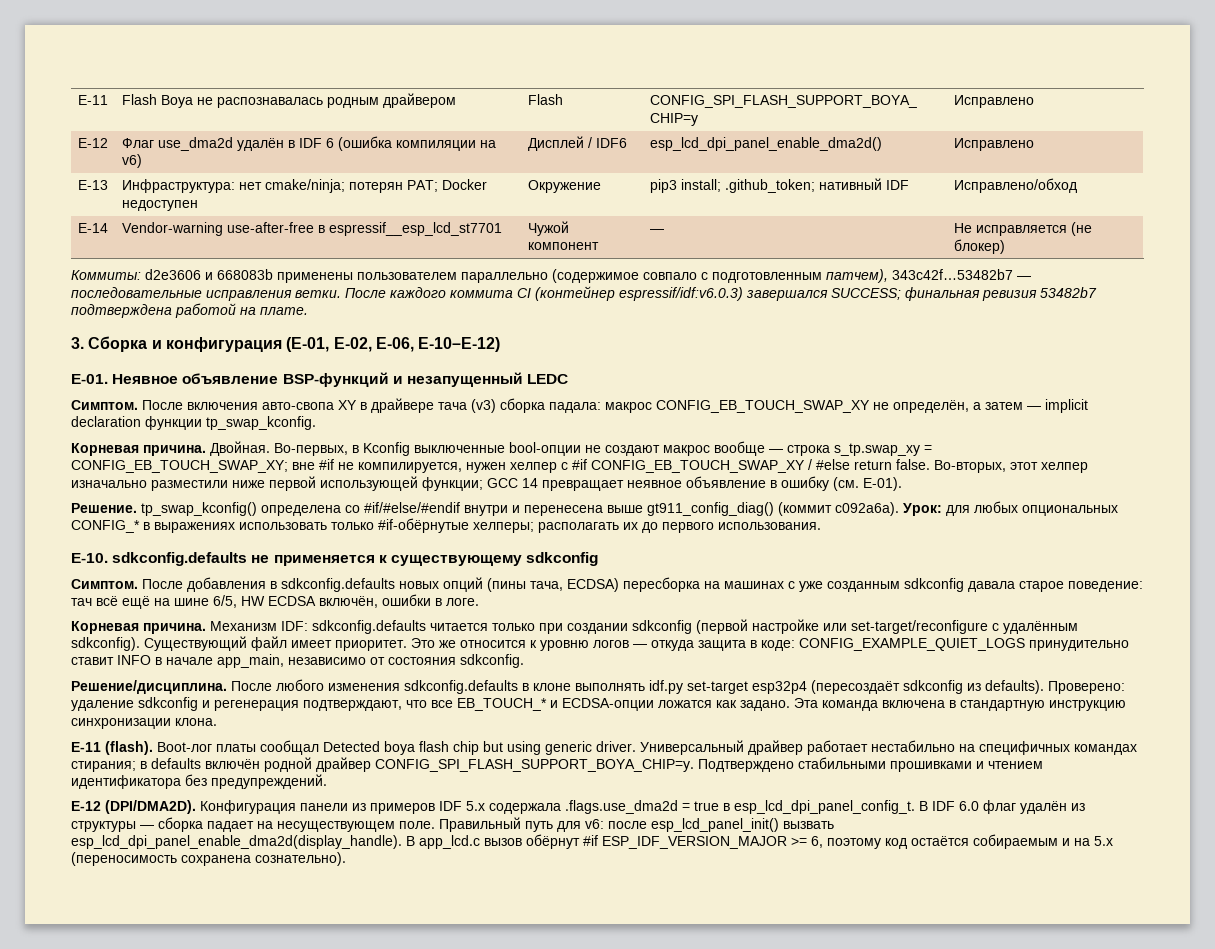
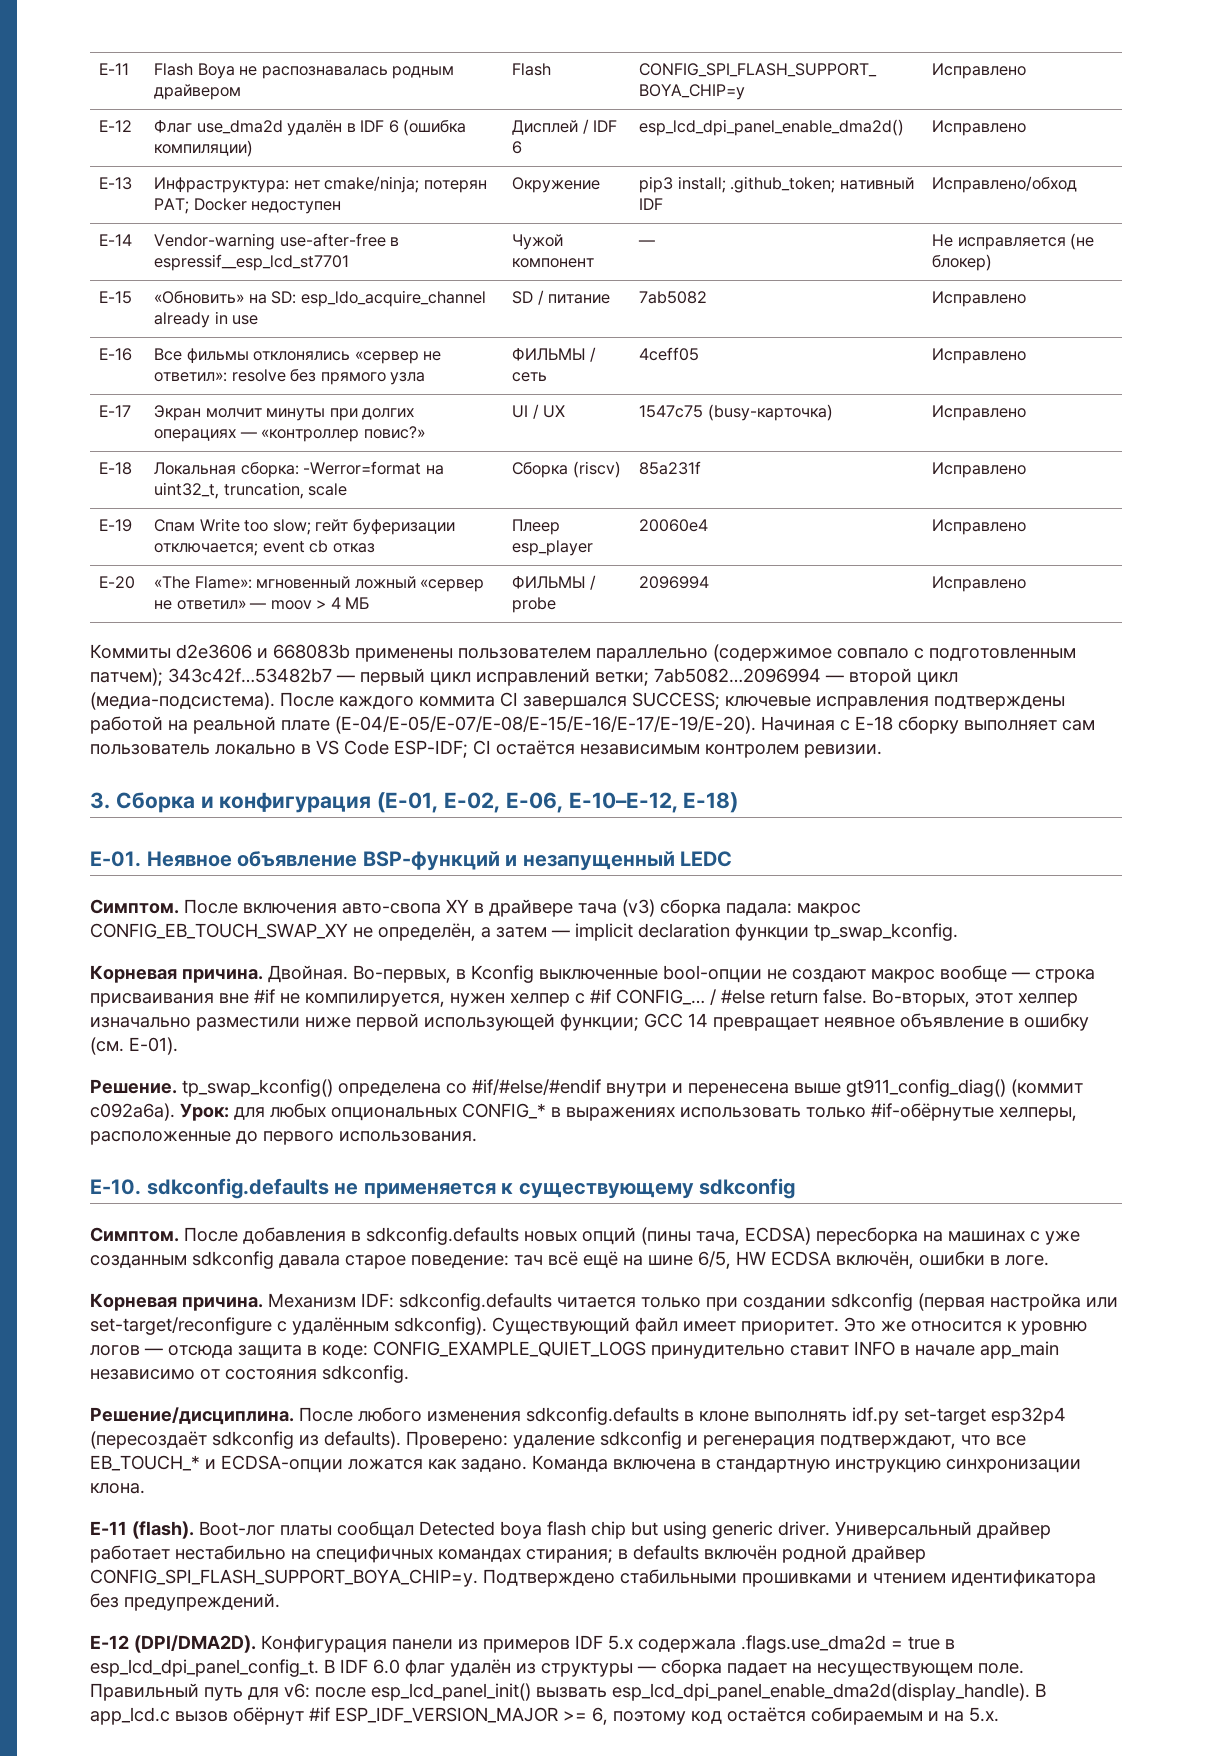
[395,140,496,151] [121,154,142,168] компиляции на v6) -> [154,140,254,157] компиляции)
[595,138,627,148] IDF6 -> [593,120,618,132] [512,141,523,154] IDF 6
[71,270,141,280] // Коммиты: -> [99,291,133,304] [154,290,486,307] [154,311,259,328] [512,290,611,305] [639,291,708,304] [932,291,1027,307] [99,348,133,361] [154,348,442,364] [154,368,426,385] [512,347,596,362] [512,372,548,382] [639,347,700,361] [932,348,1027,364] [99,405,132,417] [154,405,415,421] [154,426,425,442] [512,404,566,419] [639,404,833,421] [932,405,1027,421] [99,462,133,475] [154,461,444,478] [154,482,348,499] [512,461,621,478] [639,461,702,475] [932,462,1027,478] [99,519,133,532] [154,518,455,535] [154,540,375,556] [512,519,561,535] [512,540,594,556] [639,519,709,532] [932,519,1027,535] [99,576,136,589] [154,576,485,592] [154,597,370,610] [512,575,596,590] [512,597,557,613] [639,576,710,589] [932,576,1027,592] [90,644,171,659] // E-15 | «Обновить» на SD: esp_ldo_acquire_channel already in use | SD / питание | 7ab5082 | Исправлено // E-16 | Все фильмы отклонялись «сервер не ответил»: resolve без прямого узла | ФИЛЬМЫ / сеть | 4ceff05 | Исправлено // E-17 | Экран молчит минуты при долгих операциях — «контроллер повис?» | UI / UX | 1547c75 (busy-карточка) | Исправлено // E-18 | Локальная сборка: -Werror=format на uint32_t, truncation, scale | Сборка (riscv) | 85a231f | Исправлено // E-19 | Спам Write too slow; гейт буферизации отключается; event cb отказ | Плеер esp_player | 20060e4 | Исправлено // E-20 | «The Flame»: мгновенный ложный «сервер не ответил» — moov > 4 МБ | ФИЛЬМЫ / probe | 2096994 | Исправлено // Коммиты
[826,269,888,283] патчем), -> [90,668,163,686] патчем);
[71,286,1097,301] [71,303,308,318] последовательные исправления ветки. После каждого коммита CI (контейнер espressif/idf:v6.0.3) завершался SUCCESS; финальная ревизия 53482b7 подтверждена работой на плате. -> [360,668,958,686] [90,692,1065,710] [90,716,1095,734] [90,740,882,758] первый цикл исправлений ветки; 7ab5082…2096994 — второй цикл (медиа-подсистема). После каждого коммита CI завершался SUCCESS; ключевые исправления подтверждены работой на реальной плате (E-04/E-05/E-07/E-08/E-15/E-16/E-17/E-19/E-20). Начиная с E-18 сборку выполняет сам пользователь локально в VS Code ESP-IDF; CI остаётся независимым контролем ревизии.
[418,337,501,352] E-10–E-12) -> [568,792,739,813] E-10–E-12, E-18)
[834,443,932,456] [71,460,288,473] s_tp.swap_xy = CONFIG_EB_TOUCH_SWAP_XY; -> [90,993,214,1007] присваивания
[591,460,805,473] CONFIG_EB_TOUCH_SWAP_XY -> [616,989,705,1005] CONFIG_…
[473,522,638,533] хелперы; располагать их -> [999,1107,1077,1121] [90,1131,231,1145] хелперы, расположенные
[696,619,819,634] (первой настройке -> [918,1293,1081,1311] (первая настройка
[651,640,694,651] откуда -> [168,1345,233,1358] отсюда
[217,654,284,668] app_main, -> [980,1341,1059,1359] app_main
[794,698,878,711] Эта команда -> [532,1455,608,1472] Команда
[1094,836,1113,846] [71,852,346,866] 5.x (переносимость сохранена сознательно). -> [969,1707,999,1722] 5.x.

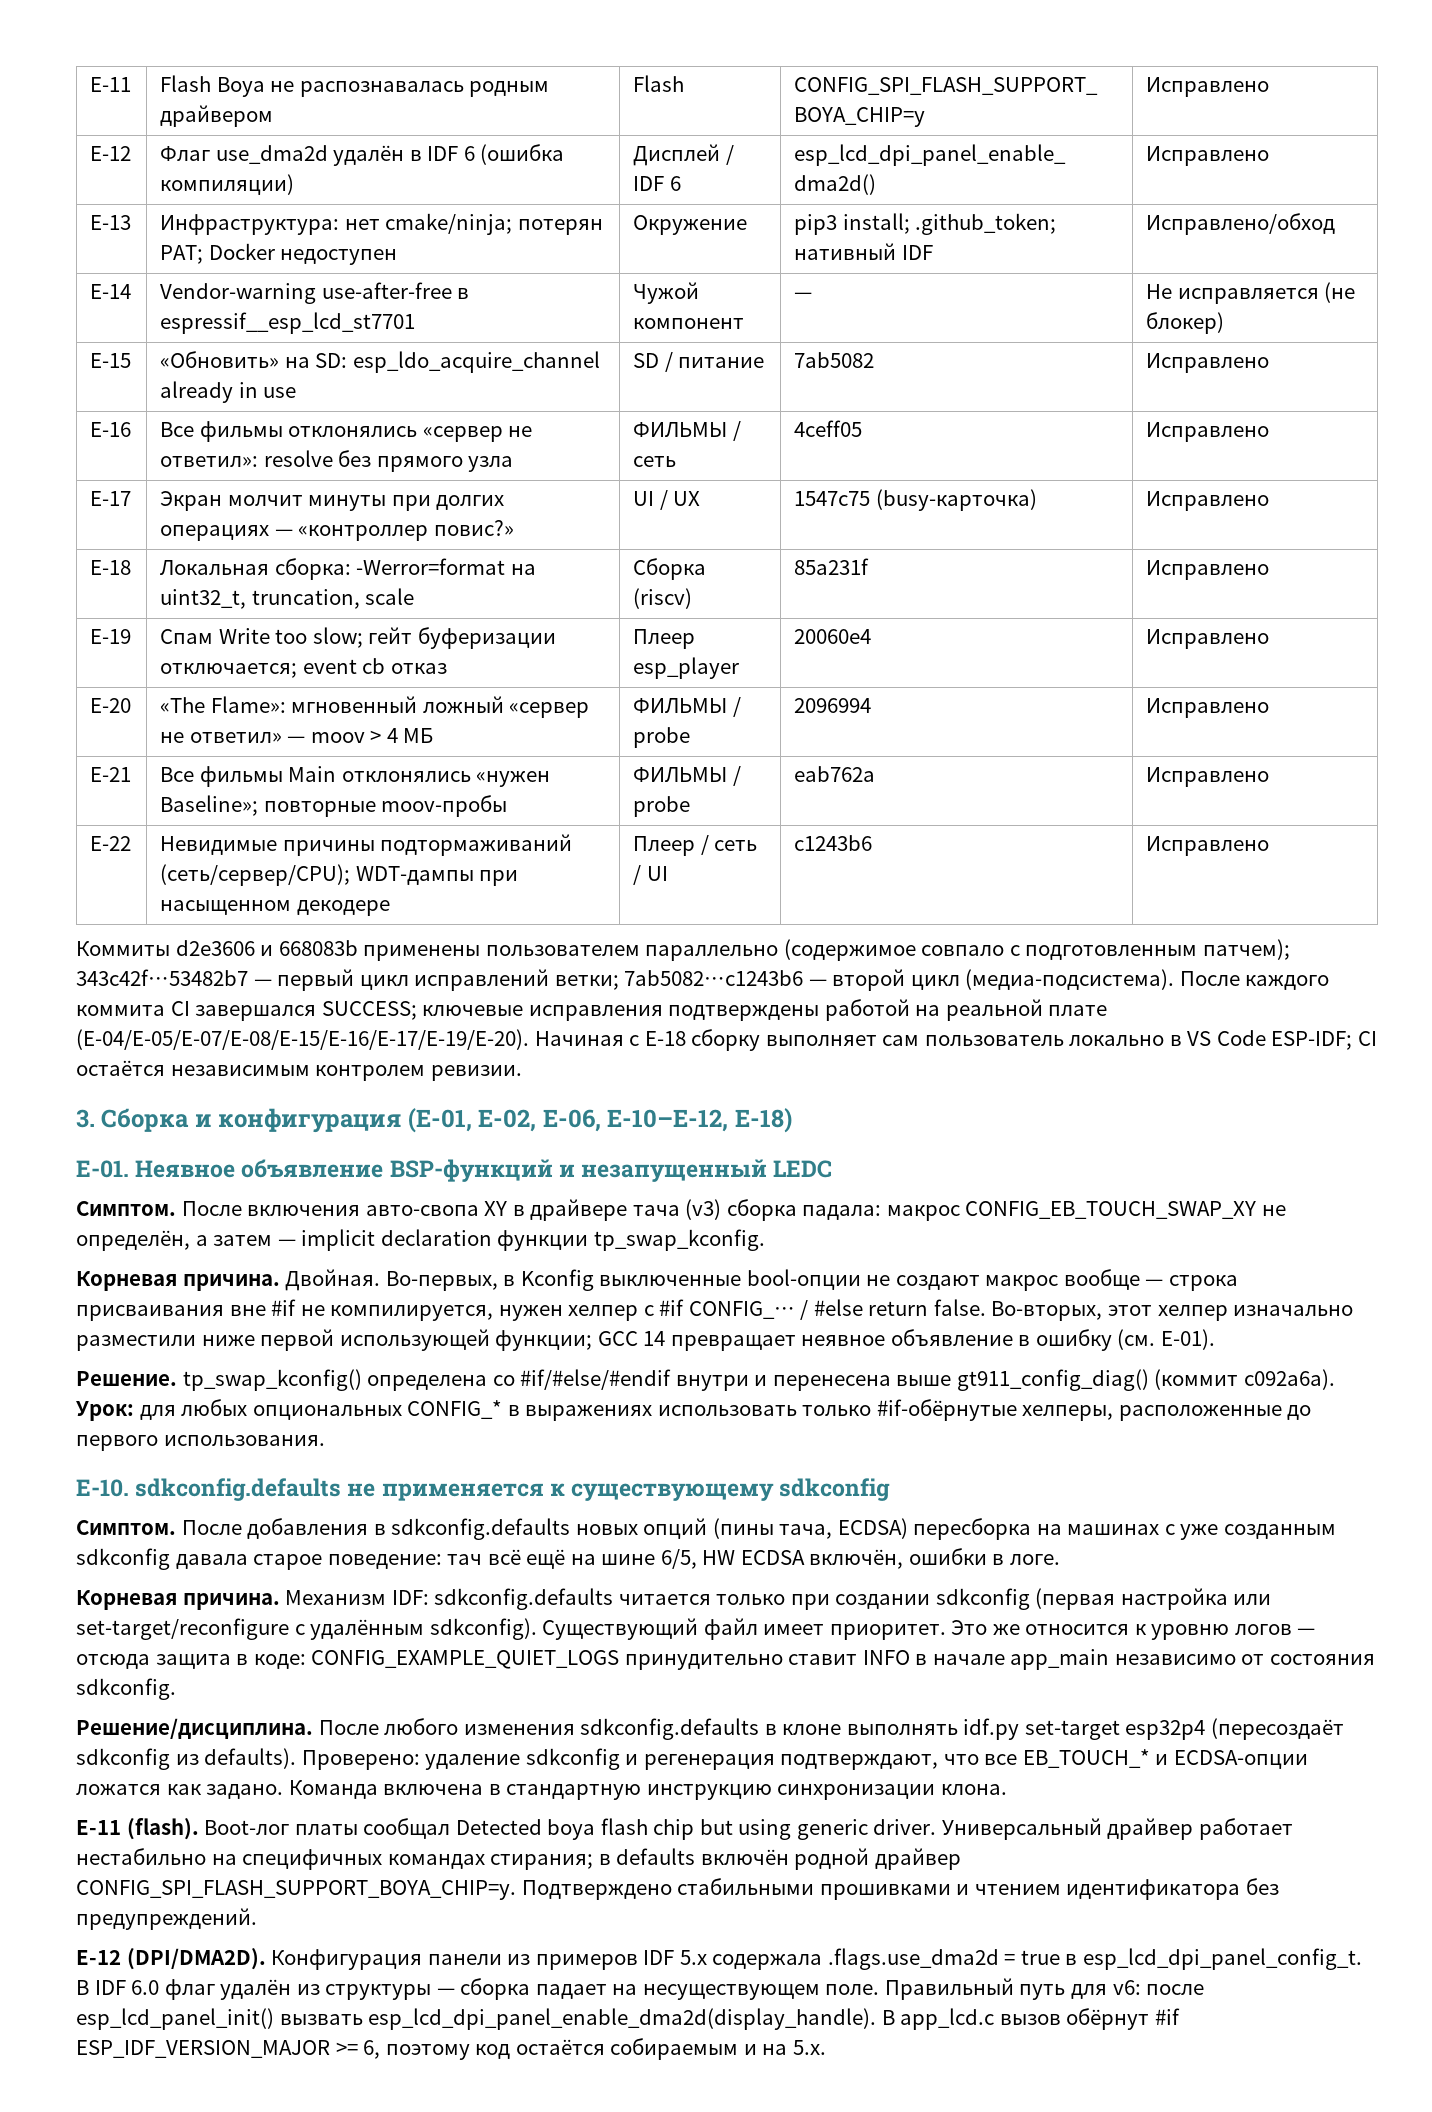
(1027, 584) none -> [90,767,132,782] [160,766,551,787] [160,795,508,817] [633,766,741,786] [633,796,691,817] [794,766,876,782] [1146,767,1270,787] [90,836,132,851] [160,834,573,856] [160,864,519,886] [160,900,390,916] [633,835,758,856] [633,865,668,885] [794,835,873,851] [1146,836,1270,856] // E-21 | Все фильмы Main отклонялись «нужен Baseline»; повторные moov-пробы | ФИЛЬМЫ / probe | eab762a | Исправлено // E-22 | Невидимые причины подтормаживаний (сеть/сервер/CPU); WDT-дампы при насыщенном декодере | Плеер / сеть / UI | c1243b6 | Исправлено
[654,668,821,683] 7ab5082…2096994 -> [624,970,804,986] 7ab5082…c1243b6

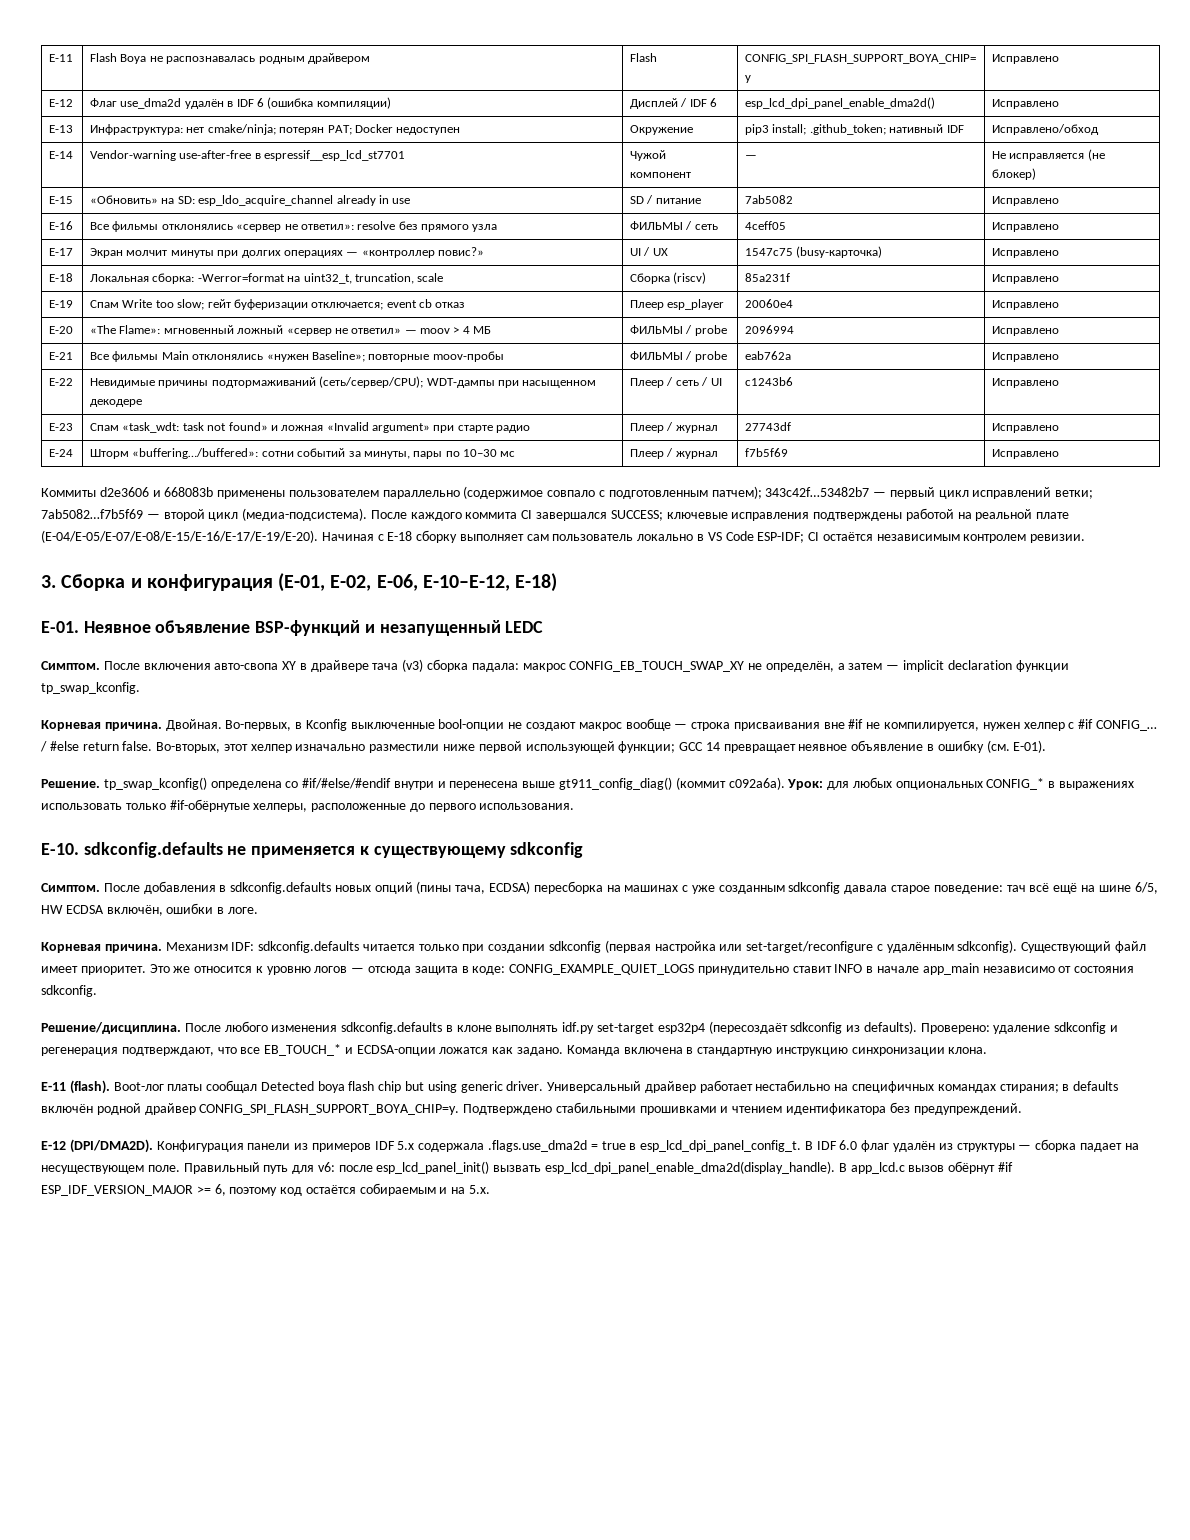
(1270, 846) none -> [49,423,74,431] [90,422,531,433] [630,422,718,433] [745,422,792,431] [992,423,1060,433] [49,449,74,457] [90,448,516,459] [630,448,718,459] [745,448,789,457] [992,449,1060,459] // E-23 | Спам «task_wdt: task not found» и ложная «Invalid argument» при старте радио | Плеер / журнал | 27743df | Исправлено // E-24 | Шторм «buffering…/buffered»: сотни событий за минуты, пары по 10–30 мс | Плеер / журнал | f7b5f69 | Исправлено
[624,970,804,986] 7ab5082…c1243b6 -> [41,509,143,519] 7ab5082…f7b5f69

